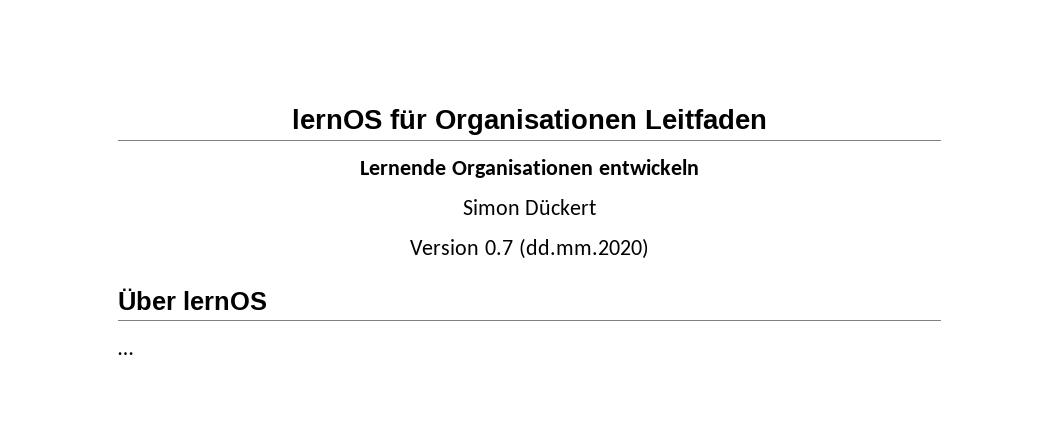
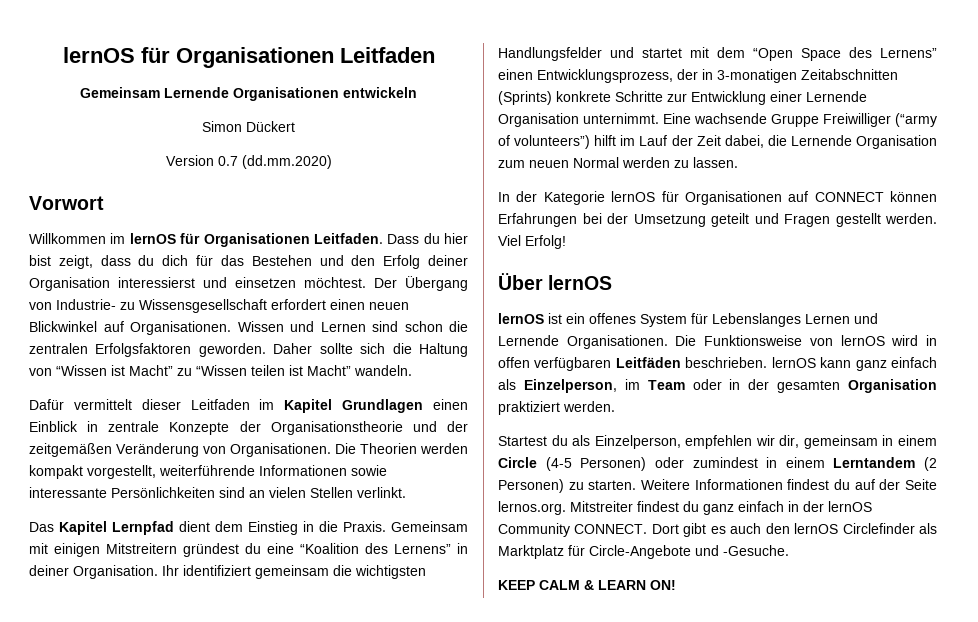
(767, 119) none -> [80,87,160,98] Gemeinsam
[118,288,267,310] [118,352,133,355] Über lernOS // … -> [29,196,104,210] [29,233,468,247] [29,255,468,269] [29,276,468,291] [29,299,409,313] [29,321,468,335] [29,343,469,357] [29,365,412,376] [29,399,468,413] [29,421,468,435] [29,443,468,457] [29,465,387,479] [29,487,406,498] [29,521,468,535] [29,543,468,557] [29,565,426,579] [498,47,937,61] [498,69,898,83] [498,91,867,105] [498,113,937,127] [498,135,937,149] [498,157,738,168] [498,191,937,205] [498,213,937,227] [498,235,566,249] [498,273,613,290] [498,313,878,327] [498,335,937,349] [498,357,937,371] [498,379,937,393] [498,401,615,415] [498,435,937,449] [498,457,937,471] [498,479,937,493] [498,501,872,515] [498,523,938,537] [498,545,789,559] [498,580,676,590] Vorwort // Willkommen im lernOS für Organisationen Leitfaden. Dass du hier bist zeigt, dass du dich für das Bestehen und den Erfolg deiner Organisation interessierst und einsetzen möchtest. Der Übergang von Industrie- zu Wissensgesellschaft erfordert einen neuen Blickwinkel auf Organisationen. Wissen und Lernen sind schon die zentralen Erfolgsfaktoren geworden. Daher sollte sich die Haltung von “Wissen ist Macht” zu “Wissen teilen ist Macht” wandeln. // Dafür vermittelt dieser Leitfaden im Kapitel Grundlagen einen Einblick in zentrale Konzepte der Organisationstheorie und der zeitgemäßen Veränderung von Organisationen. Die Theorien werden kompakt vorgestellt, weiterführende Informationen sowie interessante Persönlichkeiten sind an vielen Stellen verlinkt. // Das Kapitel Lernpfad dient dem Einstieg in die Praxis. Gemeinsam mit einigen Mitstreitern gründest du eine “Koalition des Lernens” in deiner Organisation. Ihr identifiziert gemeinsam die wichtigsten Handlungsfelder und startet mit dem “Open Space des Lernens” einen Entwicklungsprozess, der in 3-monatigen Zeitabschnitten (Sprints) konkrete Schritte zur Entwicklung einer Lernende Organisation unternimmt. Eine wachsende Gruppe Freiwilliger (“army of volunteers”) hilft im Lauf der Zeit dabei, die Lernende Organisation zum neuen Normal werden zu lassen. // In der Kategorie lernOS für Organisationen auf CONNECT können Erfahrungen bei der Umsetzung geteilt und Fragen gestellt werden. Viel Erfolg! // Über lernOS // lernOS ist ein offenes System für Lebenslanges Lernen und Lernende Organisationen. Die Funktionsweise von lernOS wird in offen verfügbaren Leitfäden beschrieben. lernOS kann ganz einfach als Einzelperson, im Team oder in der gesamten Organisation praktiziert werden. // Startest du als Einzelperson, empfehlen wir dir, gemeinsam in einem Circle (4-5 Personen) oder zumindest in einem Lerntandem (2 Personen) zu starten. Weitere Informationen findest du auf der Seite lernos.org. Mitstreiter findest du ganz einfach in der lernOS Community CONNECT. Dort gibt es auch den lernOS Circlefinder als Marktplatz für Circle-Angebote und -Gesuche. // KEEP CALM & LEARN ON!

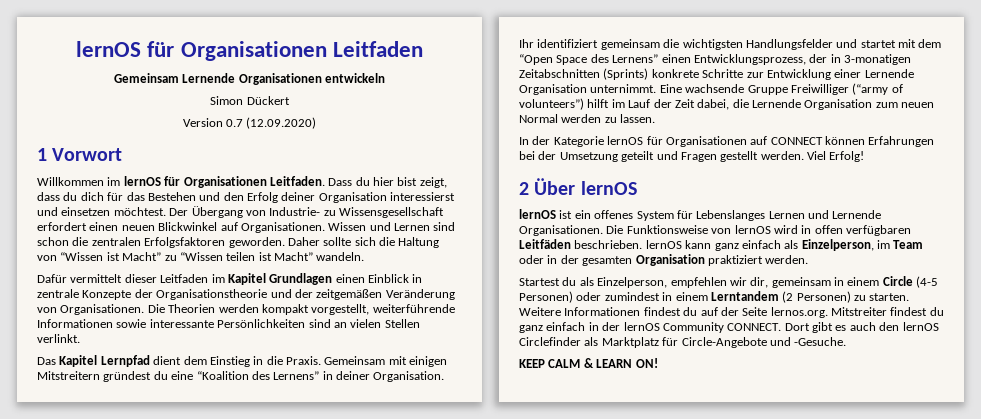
[241,155,332,169] (dd.mm.2020) // -> [246,117,317,129] [37,148,47,161] (12.09.2020) // 1
(566, 242) none -> [519,182,529,195] 2

